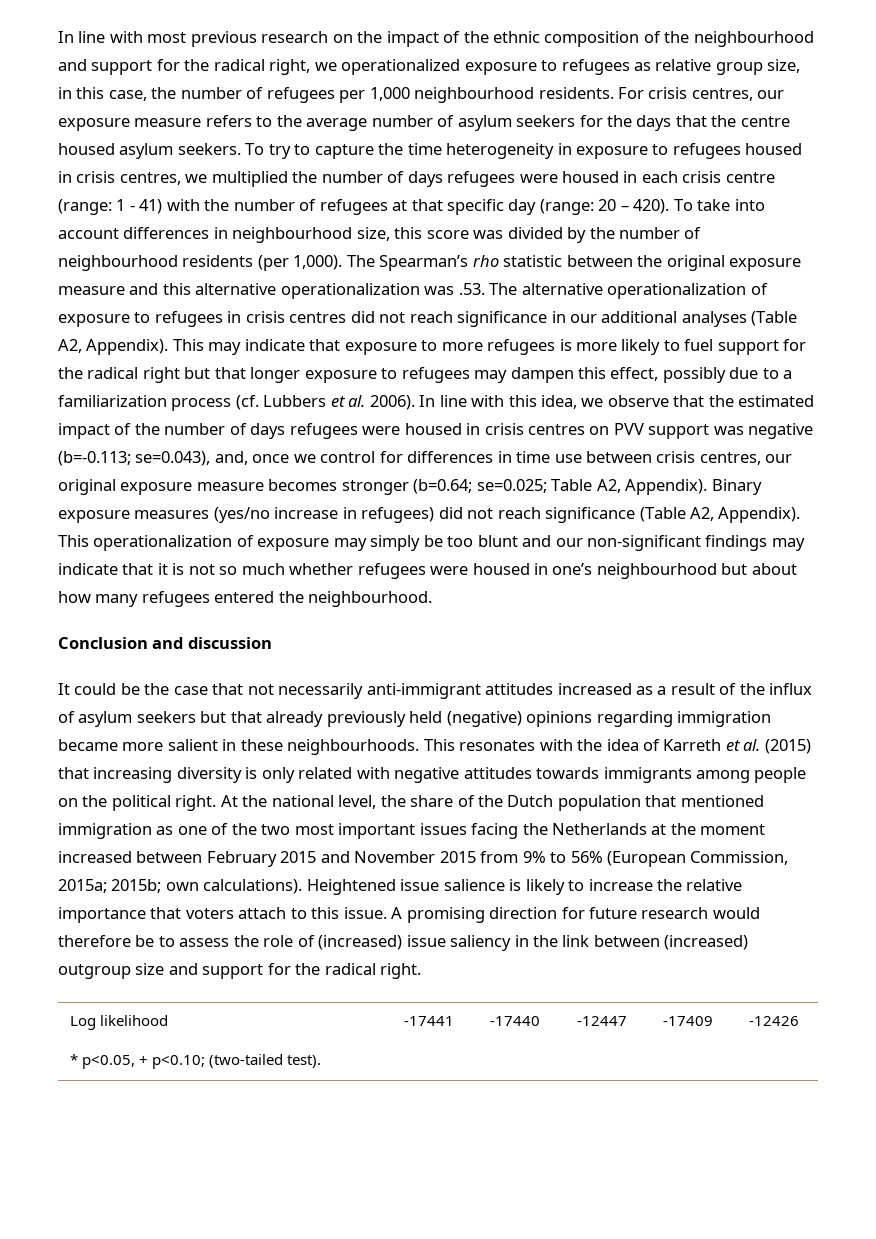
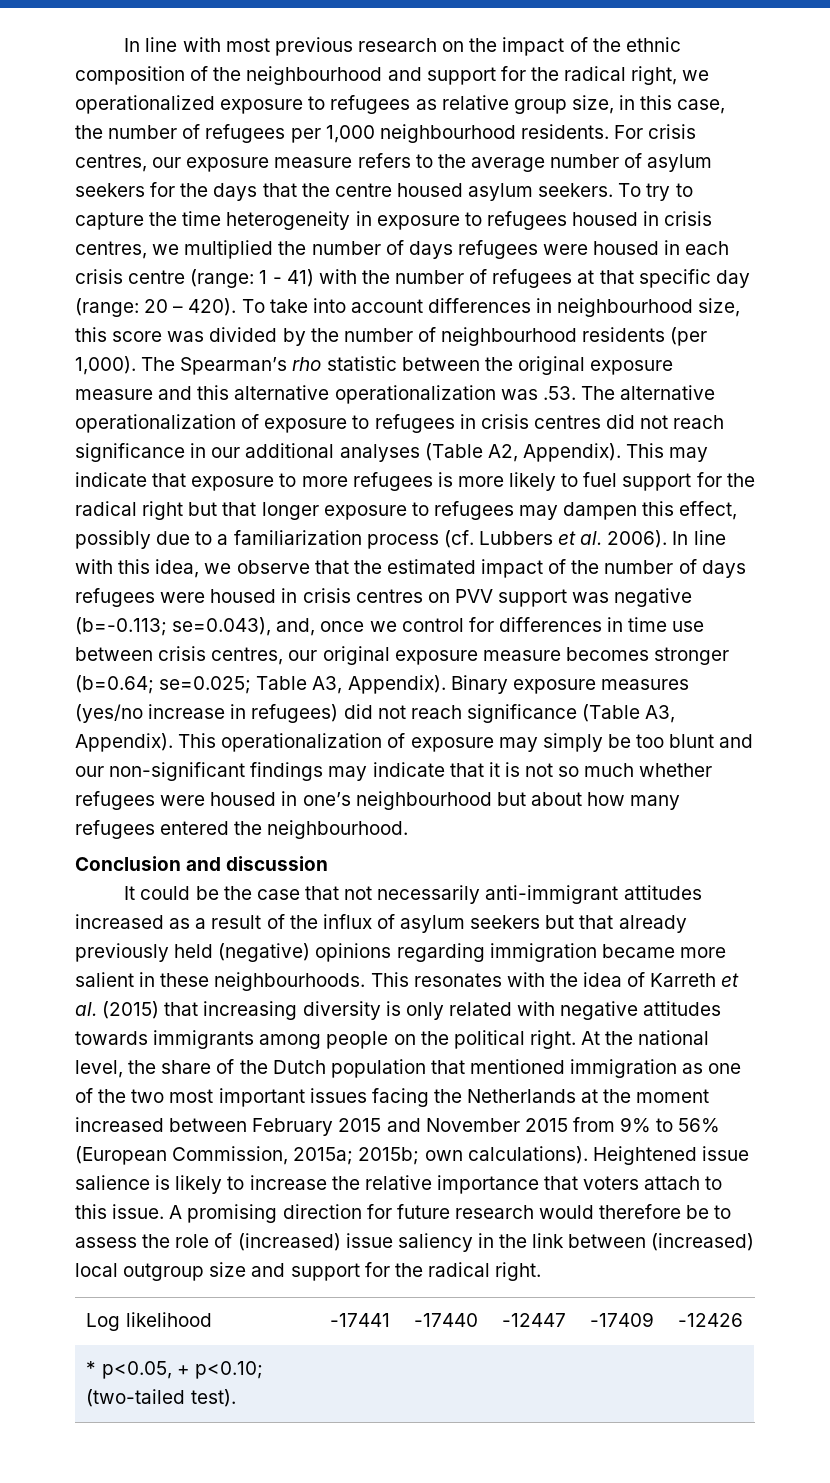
[596,479,621,493] A2, -> [312,676,343,694] A3,
[690,507,715,521] A2, -> [645,705,676,723] A3,
(749, 942) none -> [75,1263,118,1277] local

